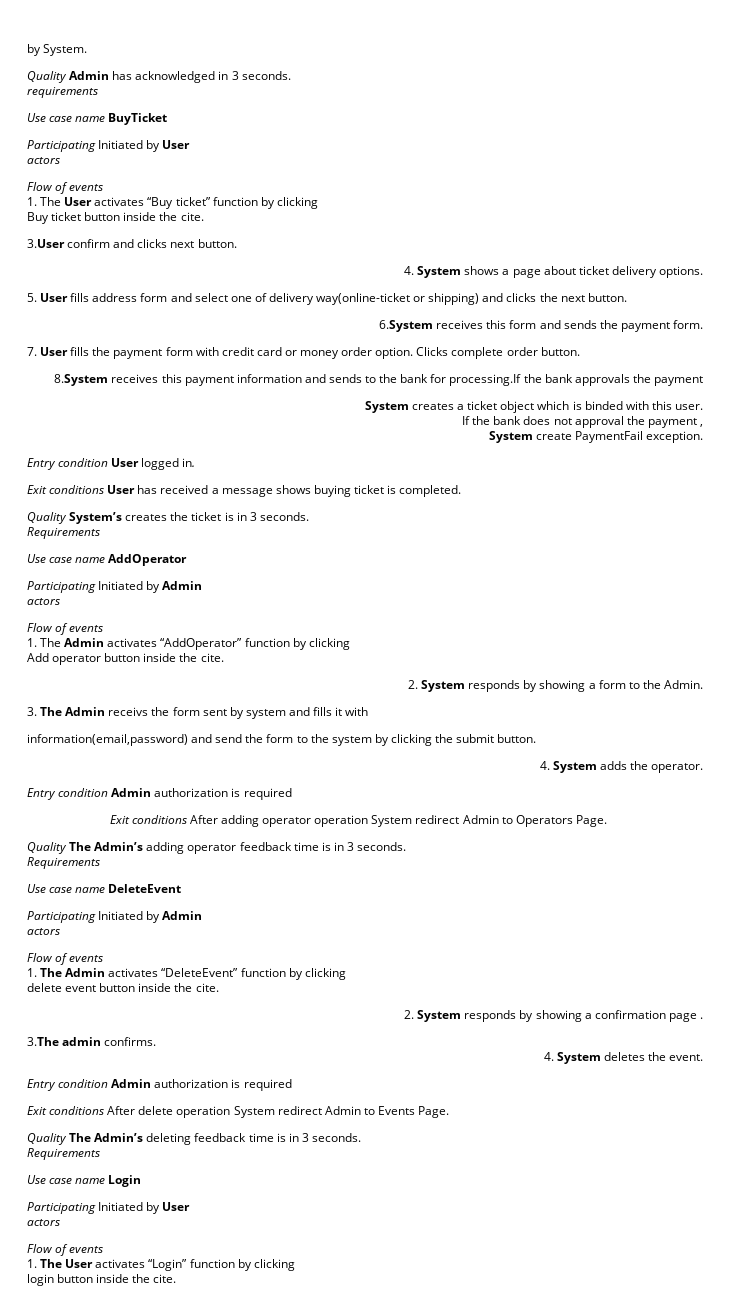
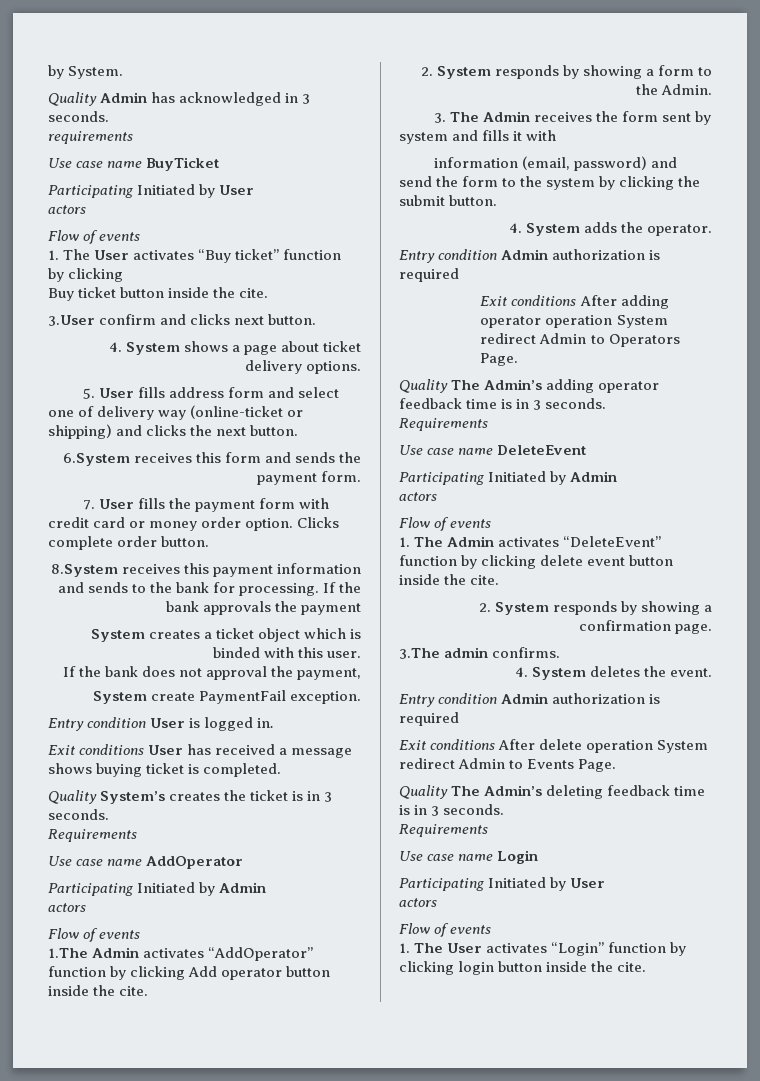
[316,293,411,305] way(online-ticket -> [158,405,284,420] way (online-ticket
[449,374,522,386] processing.If -> [238,582,336,596] processing. If
[647,418,704,428] payment , -> [297,668,362,680] payment,
(140, 462) none -> [189,718,201,728] is
[27,638,62,647] 1. The -> [48,948,88,958] 1.The
(350, 644) // -> (186, 973) none
[108,707,149,716] receivs -> [533,112,592,122] receives
[27,734,188,746] information(email,password) -> [433,156,647,171] information (email, password)
(346, 974) // -> (537, 562) none
[668,1013,704,1022] page . -> [675,624,712,634] page.
(295, 1265) // -> (454, 968) none

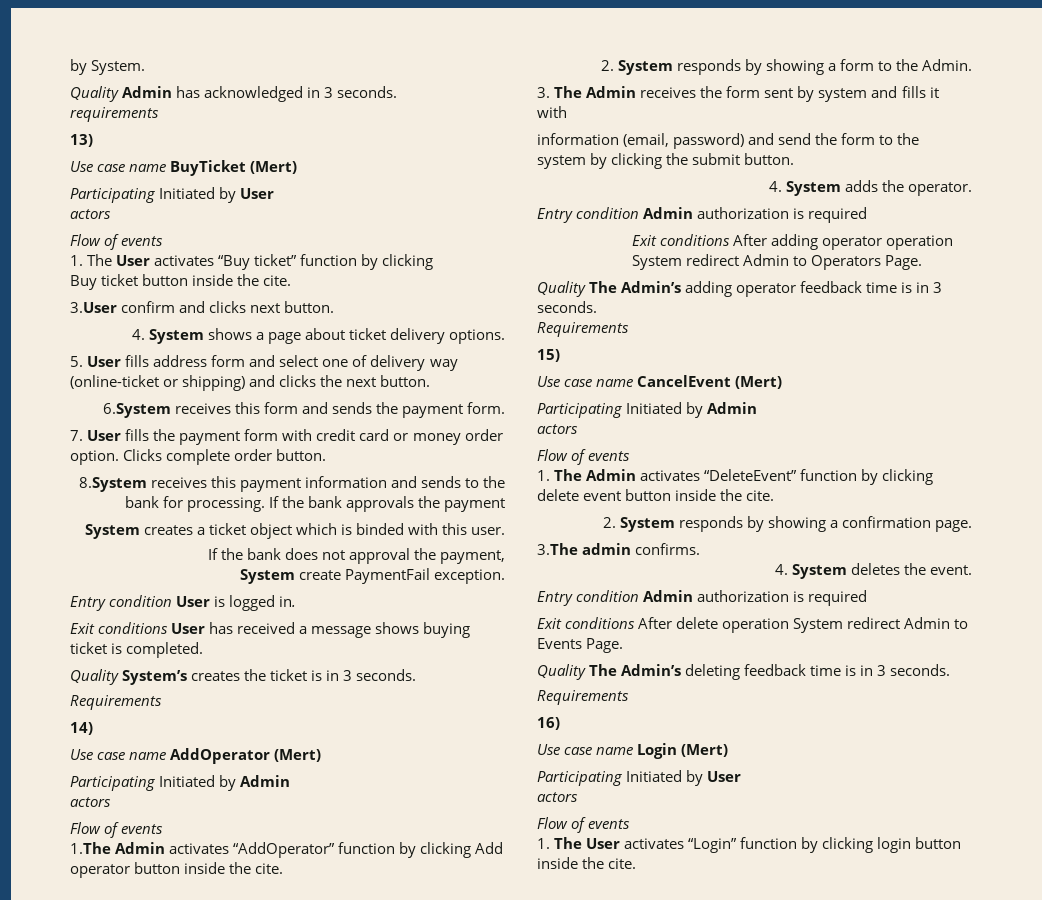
(133, 137) none -> [70,134,93,147] // 13)
(220, 164) none -> [250,161,298,174] (Mert)
(137, 835) none -> [70,722,93,735] // 14)
(244, 862) none -> [274,749,322,762] (Mert)
[399,445,587,455] // Use case name DeleteEvent -> [537,349,560,362] [537,375,783,389] // 15) // Use case name CancelEvent (Mert)
(488, 830) none -> [537,717,560,730] // 16)
(539, 857) none -> [681,744,729,757] (Mert)

